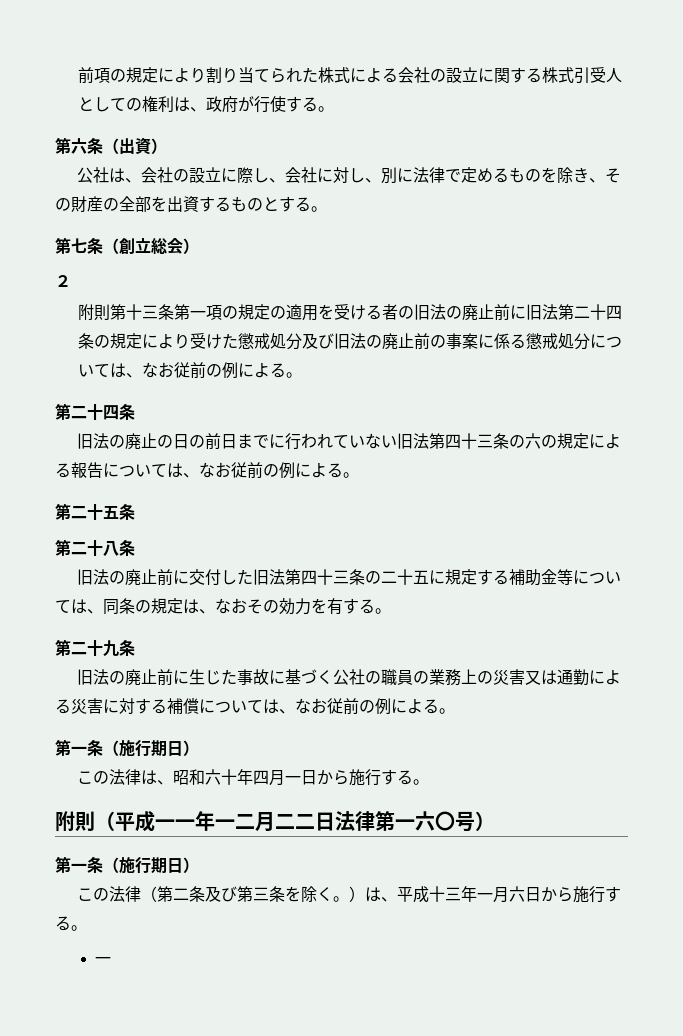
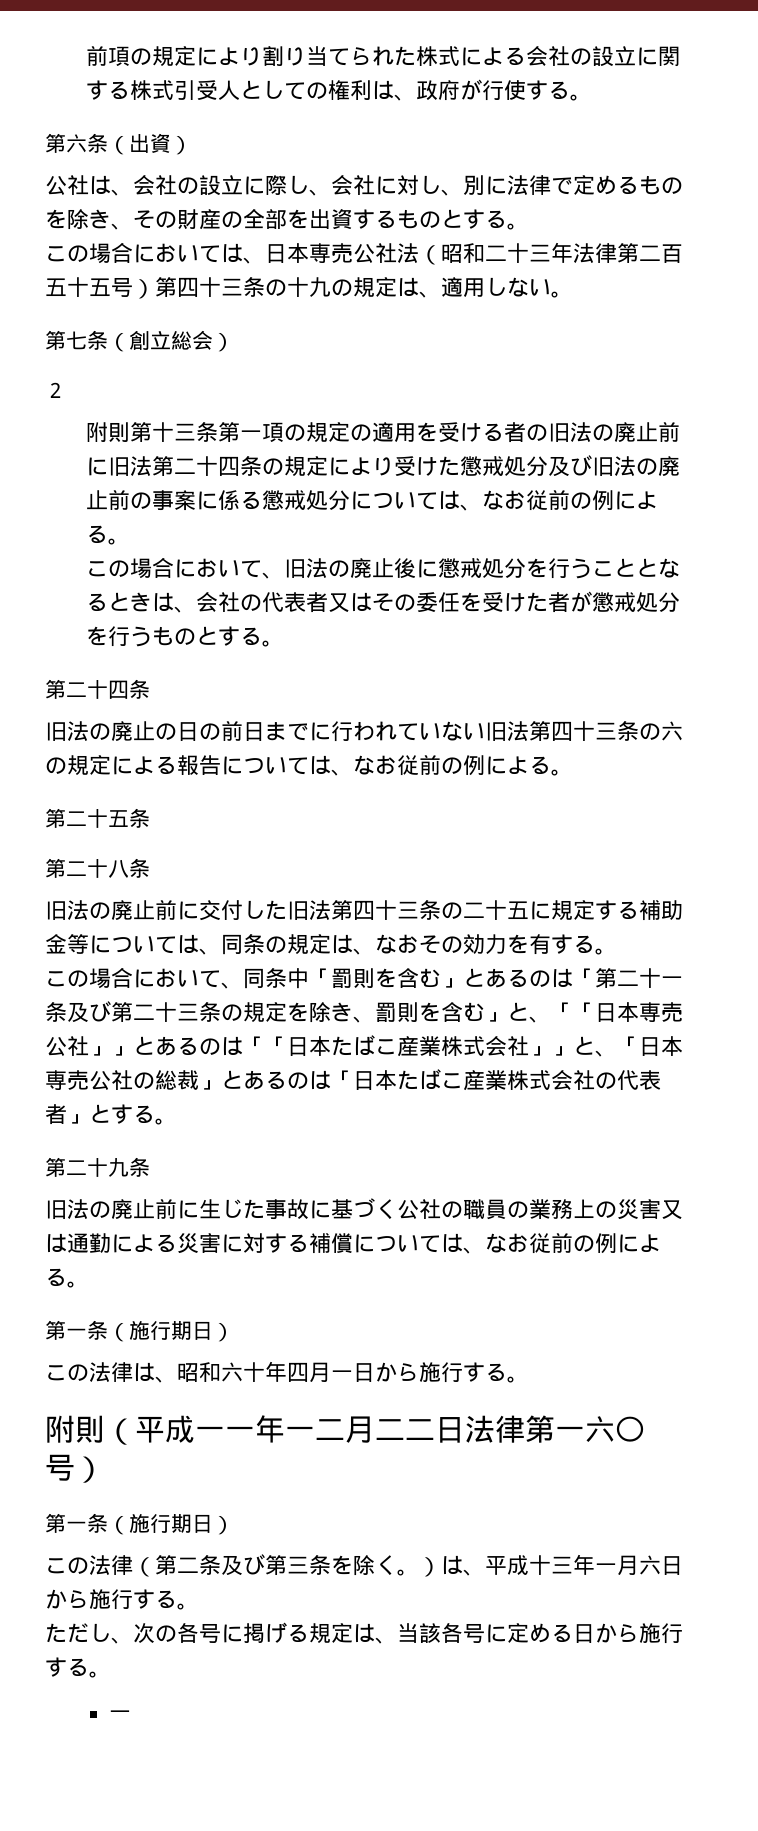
(327, 209) none -> [45,242,683,265] [45,276,573,299] // この場合においては、日本専売公社法（昭和二十三年法律第二百五十五号）第四十三条の十九の規定は、適用しない。
(302, 375) none -> [85,557,680,579] [85,591,680,613] [85,626,284,647] // この場合において、旧法の廃止後に懲戒処分を行うこととなるときは、会社の代表者又はその委任を受けた者が懲戒処分を行うものとする。
(391, 611) none -> [45,967,683,989] [45,1001,683,1023] [45,1035,683,1057] [45,1069,661,1091] [45,1104,177,1125] // この場合において、同条中「罰則を含む」とあるのは「第二十一条及び第二十三条の規定を除き、罰則を含む」と、「「日本専売公社」」とあるのは「「日本たばこ産業株式会社」」と、「日本専売公社の総裁」とあるのは「日本たばこ産業株式会社の代表者」とする。
(87, 928) none -> [45,1622,683,1644] [45,1657,111,1678] // ただし、次の各号に掲げる規定は、当該各号に定める日から施行する。

